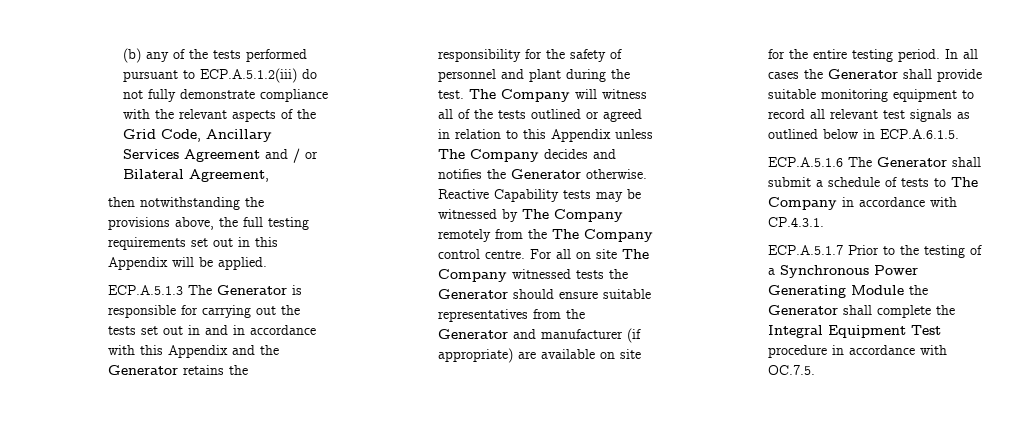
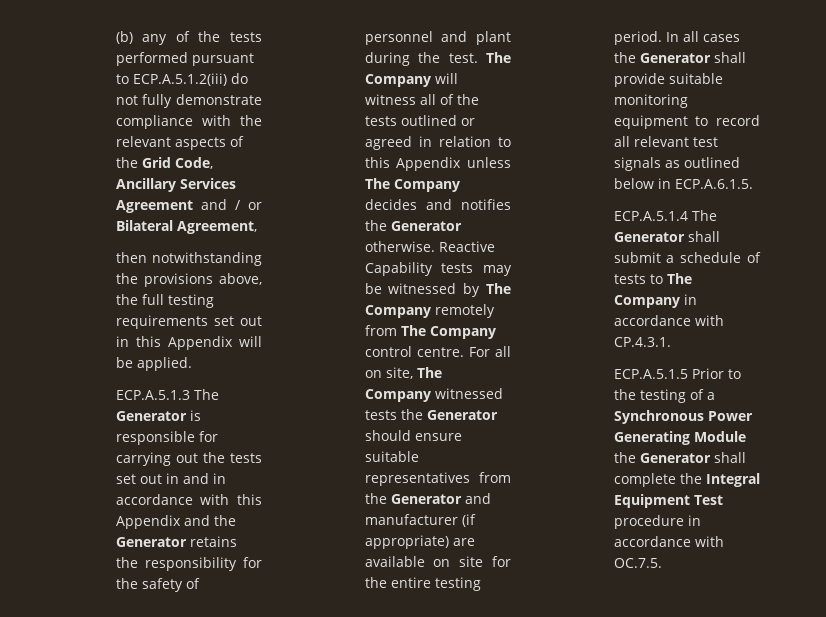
[528,229,548,239] the -> (397, 330) none
[596,249,618,259] site -> [385,367,413,379] site,
[768,157,844,167] ECP.A.5.1.6 -> [613,211,688,221] ECP.A.5.1.4
[768,245,844,255] ECP.A.5.1.7 -> [613,369,688,379] ECP.A.5.1.5

